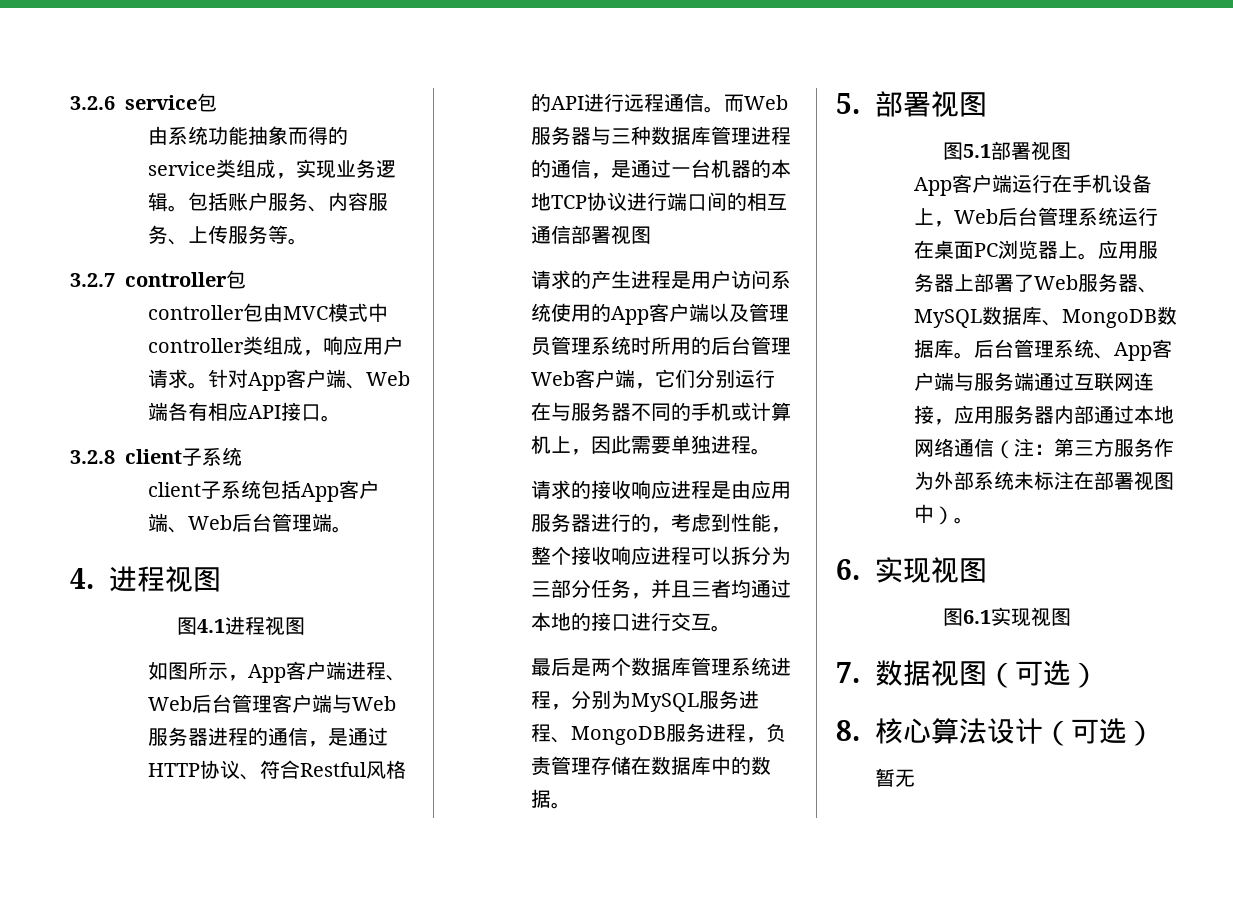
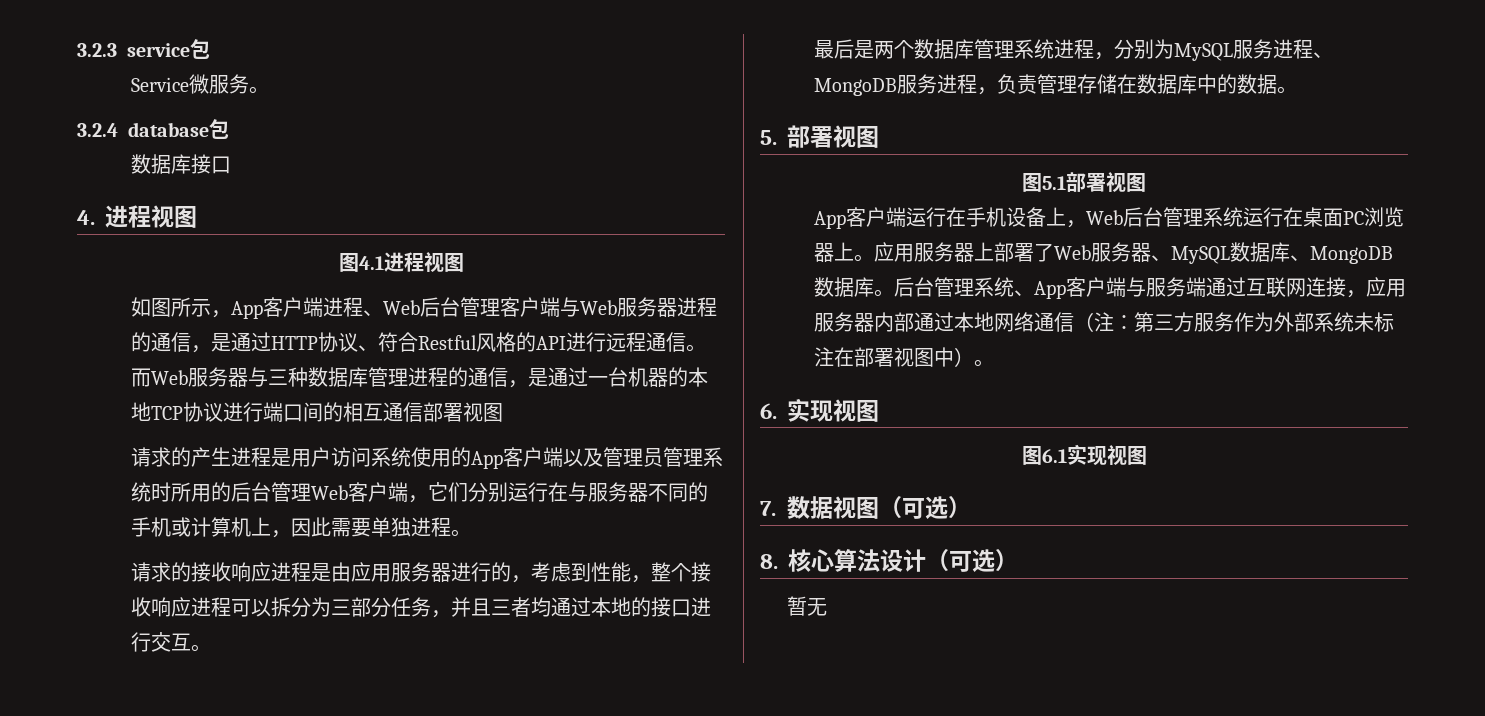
[70,96,115,110] 3.2.6 -> [77,43,117,57] 3.2.3
[148,126,349,145] [148,159,397,179] [148,192,389,212] [148,225,309,245] [70,270,246,289] [148,303,389,322] [148,336,404,356] [148,369,411,391] [148,402,342,422] [70,447,242,466] [148,480,380,502] [148,513,353,533] 由系统功能抽象而得的service类组成，实现业务逻辑。包括账户服务、内容服务、上传服务等。 // 3.2.7 controller包 // controller包由MVC模式中controller类组成，响应用户请求。针对App客户端、Web端各有相应API接口。 // 3.2.8 client子系统 // client子系统包括App客户端、Web后台管理端。 -> [130,74,269,94] [77,119,229,139] [130,154,231,174] Service微服务。 // 3.2.4 database包 // 数据库接口

